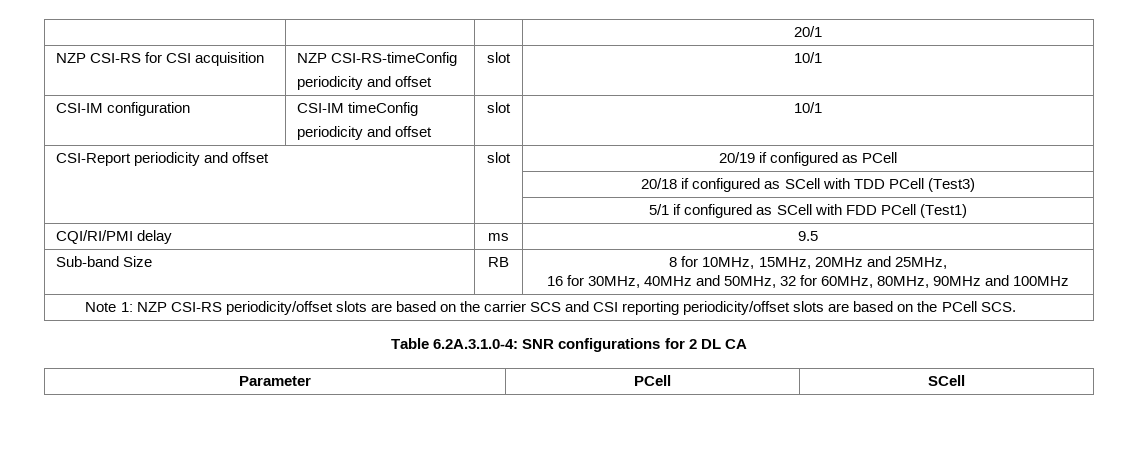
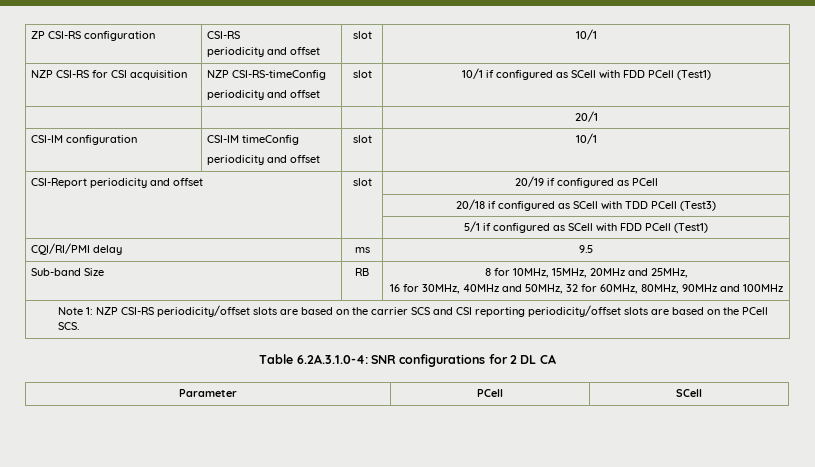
[794,26,822,37] | | | 20/1 -> [30,31,155,41] [206,31,240,39] [206,47,320,57] [352,31,372,39] [575,29,597,40] ZP CSI-RS configuration | CSI-RS // periodicity and offset | slot | 10/1
(822, 57) none -> [485,70,711,80] [574,111,598,122] if configured as SCell with FDD PCell (Test1) // | | | 20/1

